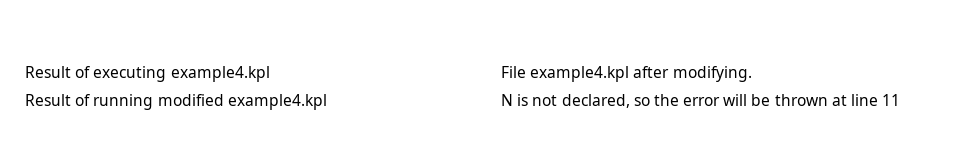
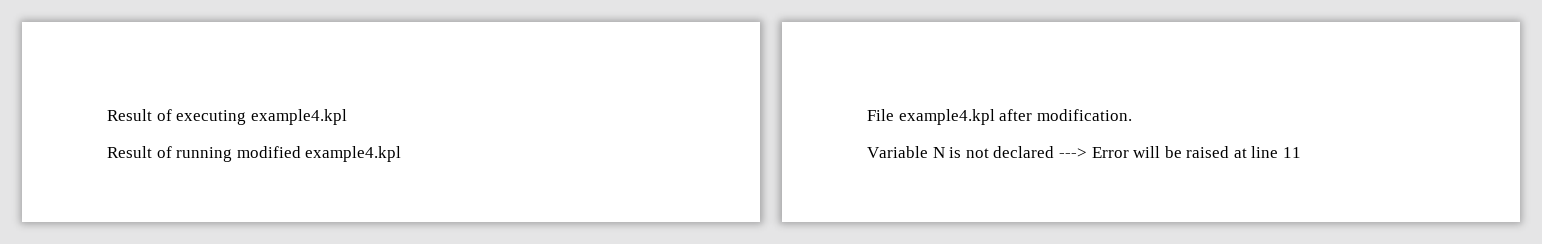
[672,66,752,82] modifying. // -> [1036,109,1132,121] [867,146,928,158] modification. // Variable
[561,94,721,108] declared, so the error -> [993,146,1129,158] declared ---> Error
[774,94,828,106] thrown -> [1186,146,1230,158] raised

